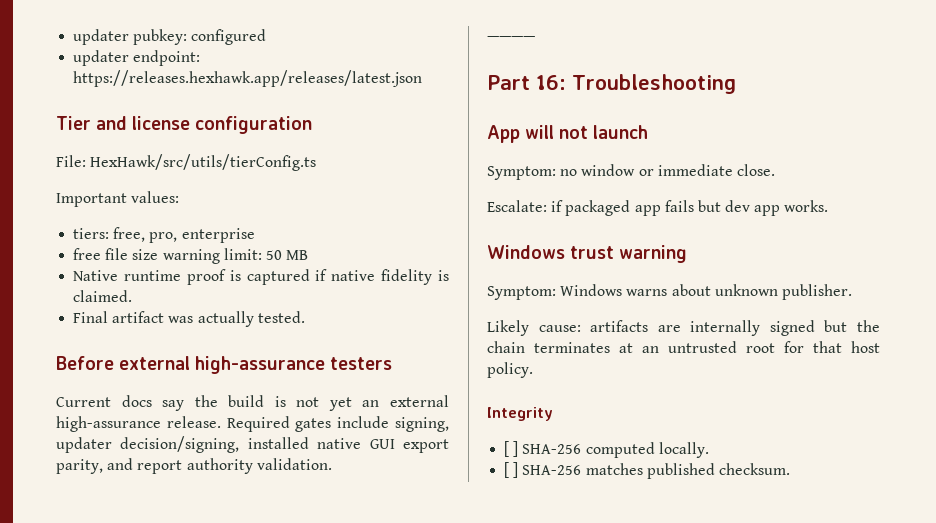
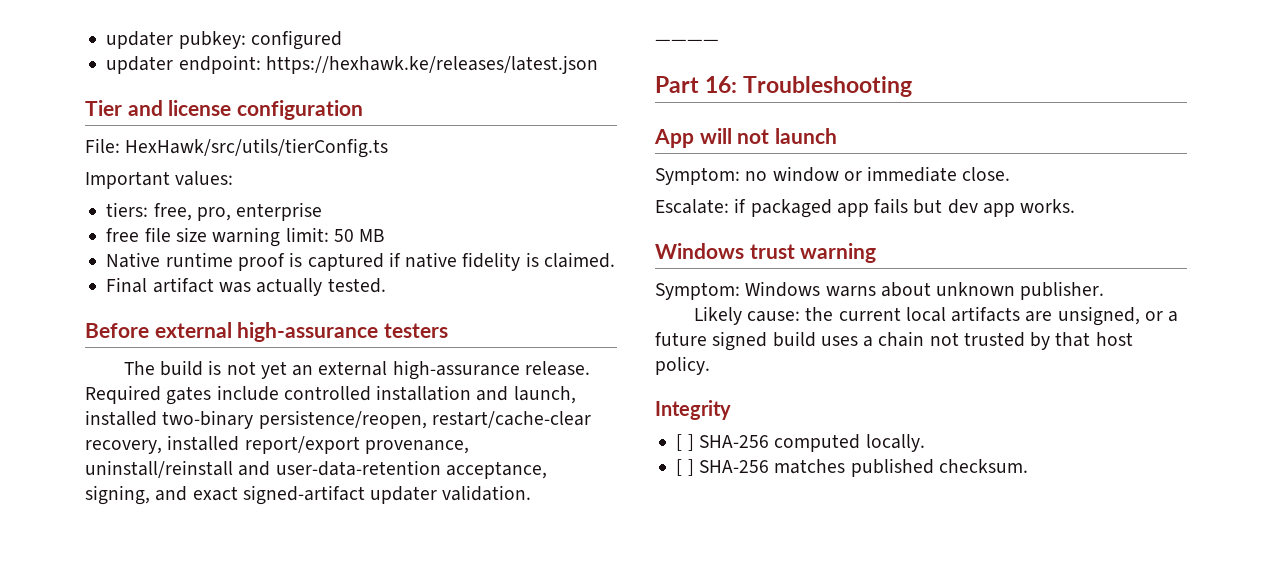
[73,70,423,87] https://releases.hexhawk.app/releases/latest.json -> [265,55,598,74] https://hexhawk.ke/releases/latest.json
[56,395,218,411] Current docs say the -> [123,361,155,375] The
[395,417,450,432] [56,436,449,453] [56,458,253,474] signing, updater decision/signing, installed native GUI export parity, and report authority -> [283,385,576,404] [85,410,591,429] [85,435,469,454] [85,460,547,479] [85,485,438,505] controlled installation and launch, installed two-binary persistence/reopen, restart/cache-clear recovery, installed report/export provenance, uninstall/reinstall and user-data-retention acceptance, signing, and exact signed-artifact updater
[590,320,880,336] [487,341,804,353] artifacts are internally signed but the chain terminates at an untrusted root for -> [805,306,1179,326] [655,331,1051,351] the current local artifacts are unsigned, or a future signed build uses a chain not trusted by

